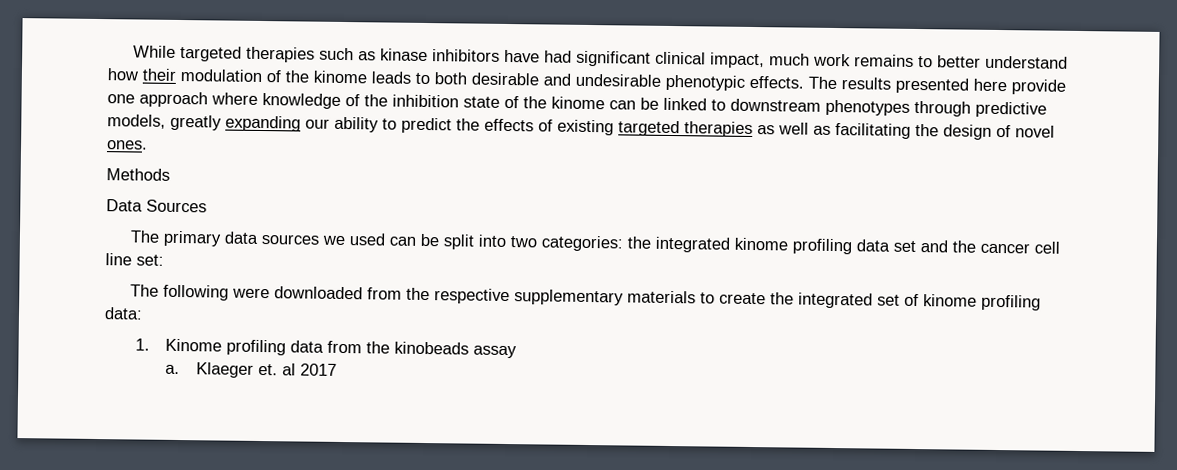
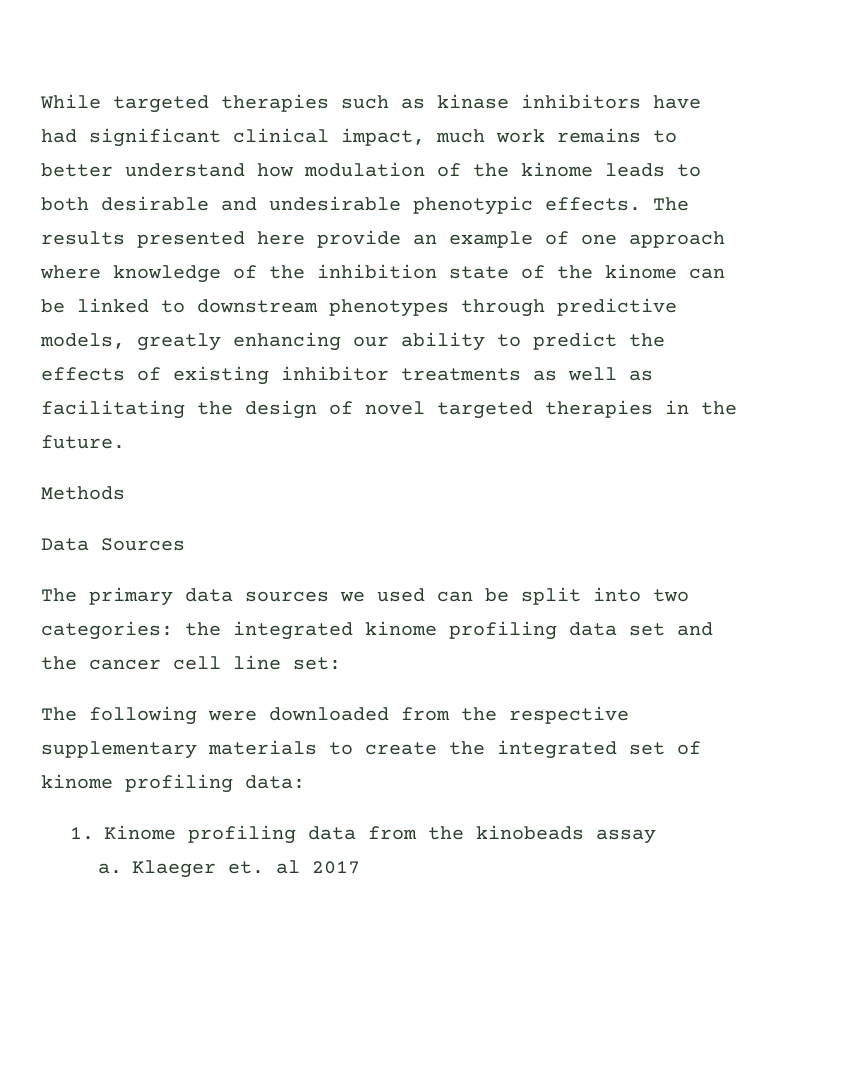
[142,68,176,81] their -> (294, 170) none
(1066, 87) none -> [413,231,569,248] an example of
[225,115,301,132] expanding -> [233,332,341,351] enhancing
[618,120,753,137] targeted therapies -> [281,366,521,381] inhibitor treatments
[107,140,148,150] ones. -> [437,400,737,419] [41,435,125,449] targeted therapies in the future.

